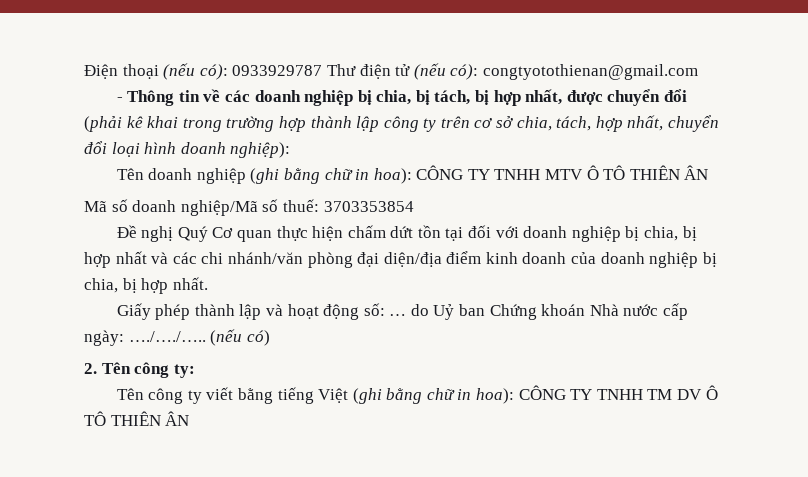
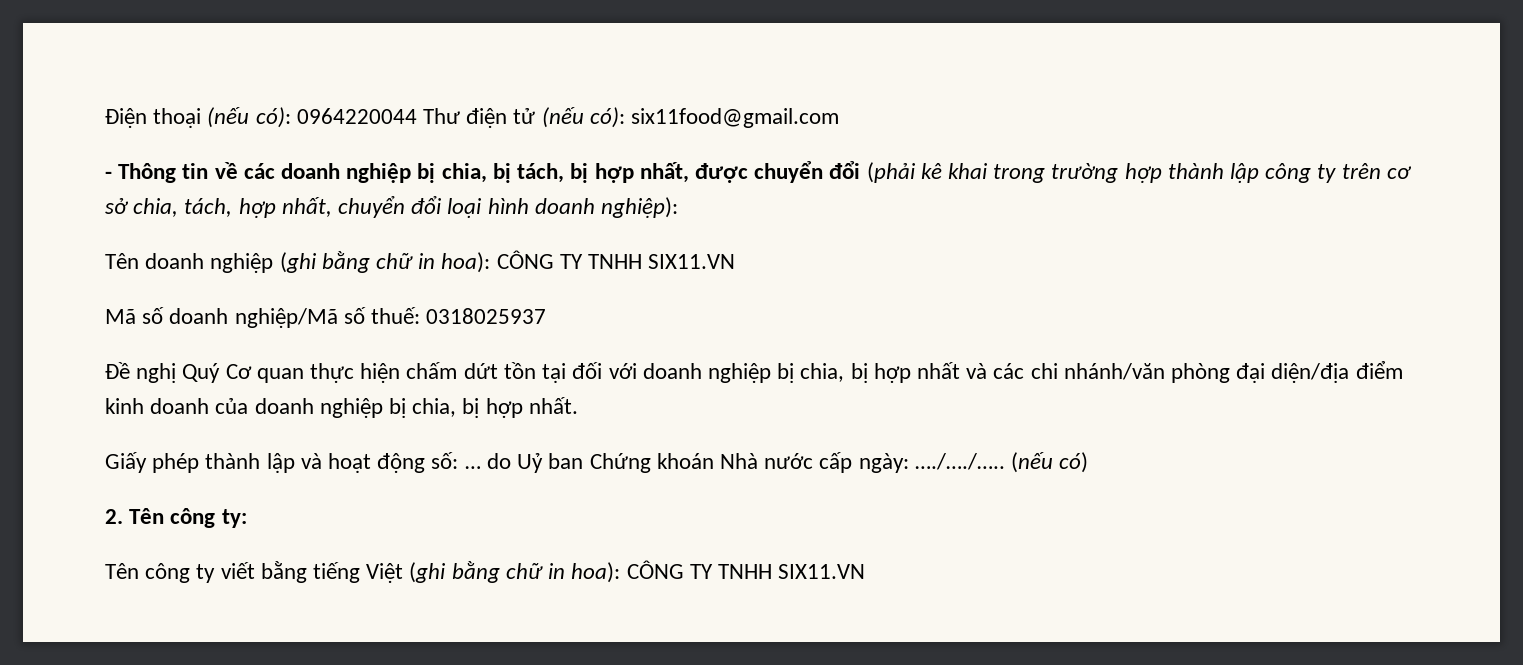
[232,65,323,76] 0933929787 -> [296,108,417,124] 0964220044
[482,64,698,80] congtyotothienan@gmail.com -> [631,108,840,128] six11food@gmail.com
[545,165,709,180] MTV Ô TÔ THIÊN ÂN -> [648,254,736,269] SIX11.VN
[323,201,414,212] 3703353854 -> [426,308,547,324] 0318025937
[647,385,718,400] [84,411,190,426] TM DV Ô TÔ THIÊN ÂN -> [778,564,866,579] SIX11.VN

